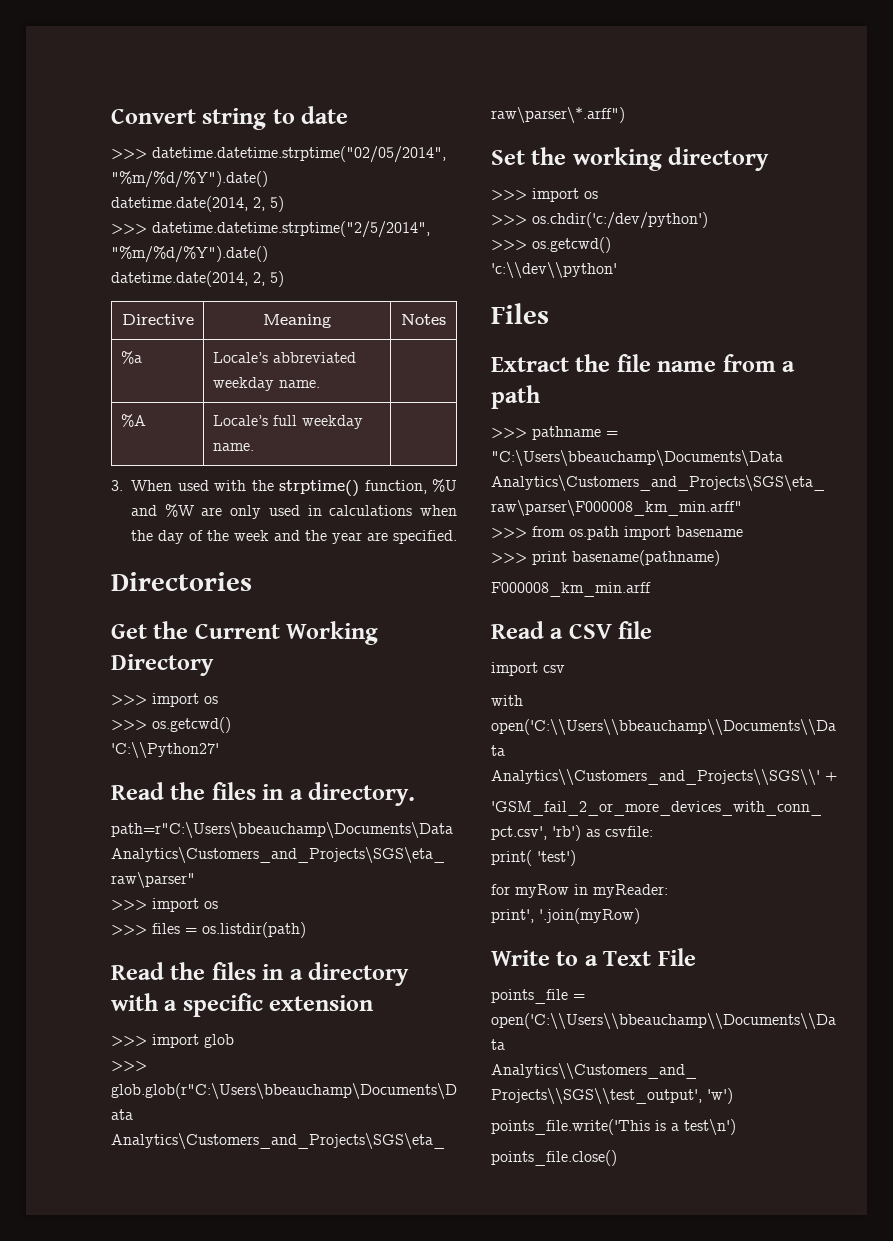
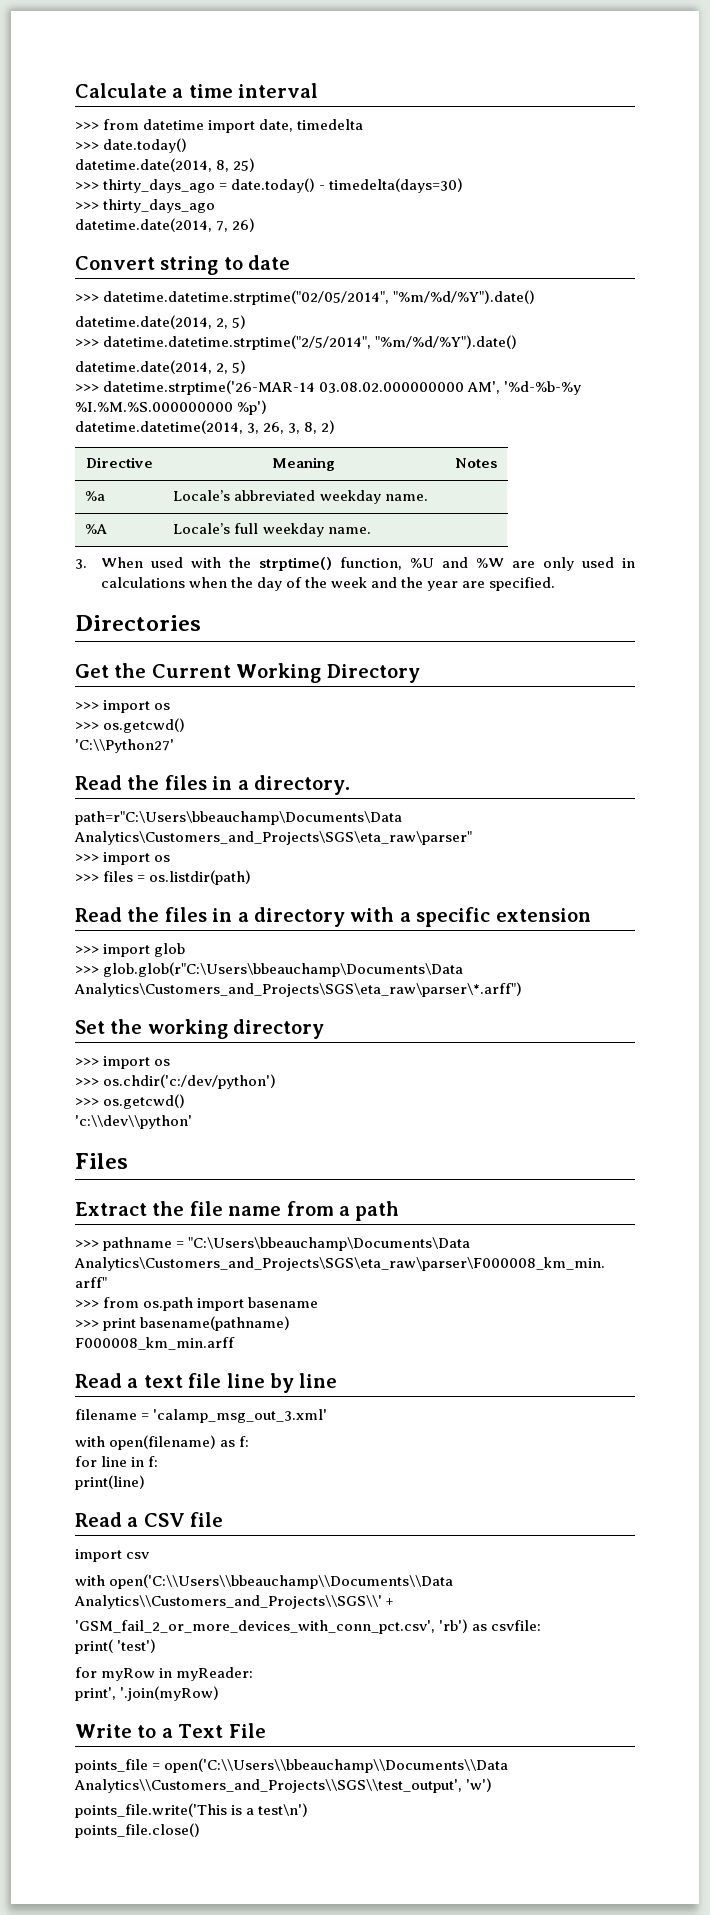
(111, 116) none -> [75,83,319,98] [75,119,364,133] [75,138,188,153] [75,158,256,172] [75,178,464,193] [75,199,216,213] [75,218,256,232] Calculate a time interval // >>> from datetime import date, timedelta // >>> date.today() // datetime.date(2014, 8, 25) // >>> thirty_days_ago = date.today() - timedelta(days=30) // >>> thirty_days_ago // datetime.date(2014, 7, 26) //
(284, 279) none -> [75,380,582,395] [75,400,268,415] [75,420,336,434] // >>> datetime.strptime('26-MAR-14 03.08.02.000000000 AM', '%d-%b-%y %I.%M.%S.000000000 %p') // datetime.datetime(2014, 3, 26, 3, 8, 2)
(651, 589) none -> [75,1373,338,1393] [75,1409,328,1423] [75,1435,250,1450] [75,1456,159,1467] [75,1475,145,1490] // Read a text file line by line // filename = 'calamp_msg_out_3.xml' // with open(filename) as f: // for line in f: // print(line)

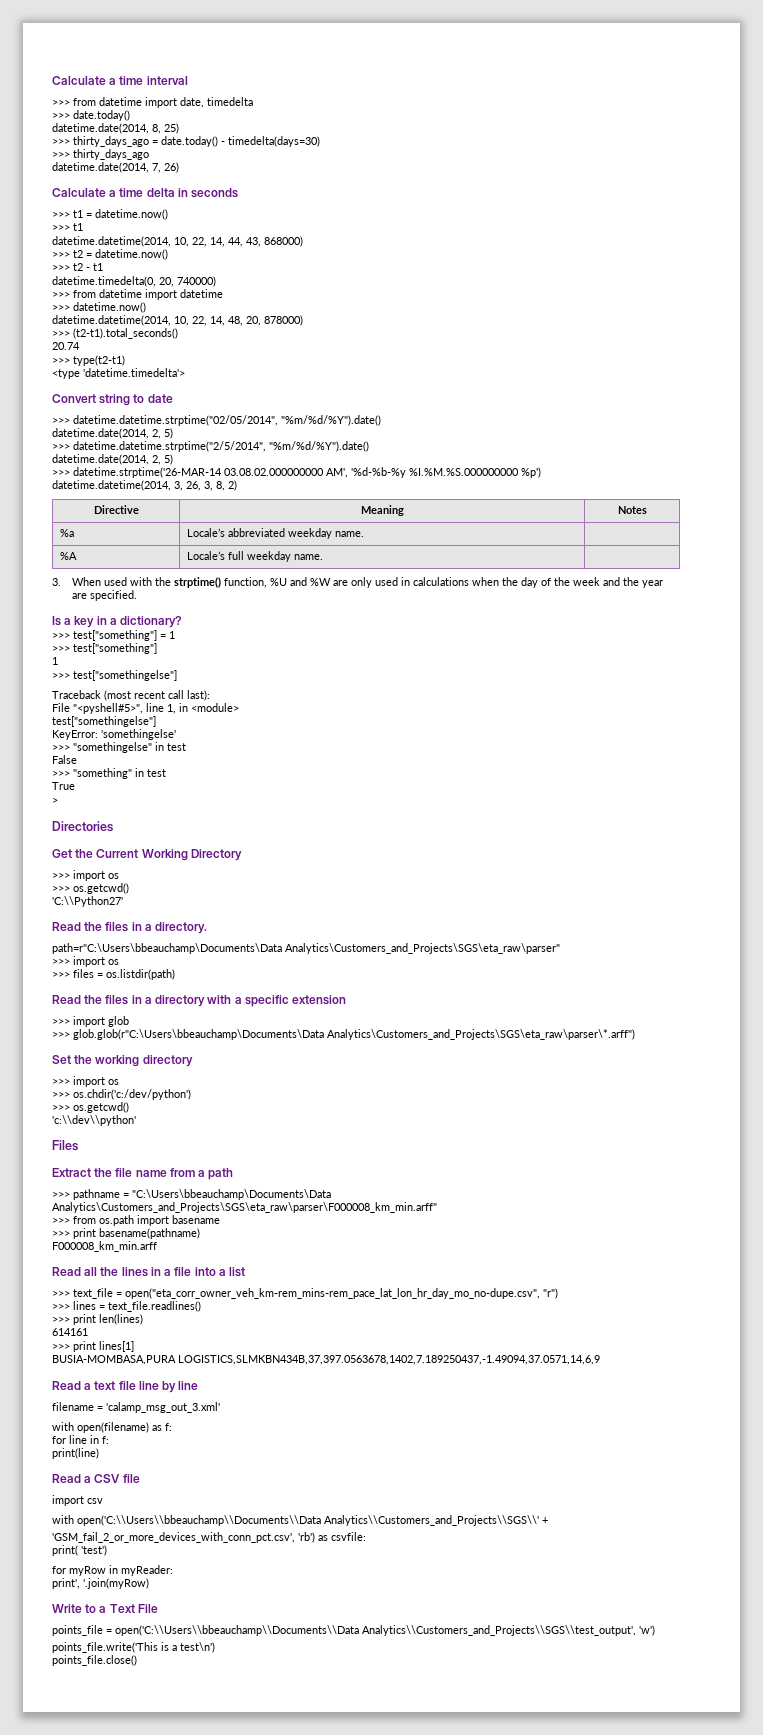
(256, 225) none -> [52,188,239,198] [52,209,168,220] [52,223,83,231] [52,236,303,247] [52,249,168,260] [52,263,103,271] [52,276,216,287] [52,289,223,300] [52,302,146,313] [52,315,303,326] [52,328,178,339] [52,342,80,350] [52,355,125,366] [52,368,185,379] // Calculate a time delta in seconds // >>> t1 = datetime.now() // >>> t1 // datetime.datetime(2014, 10, 22, 14, 44, 43, 868000) // >>> t2 = datetime.now() // >>> t2 - t1 // datetime.timedelta(0, 20, 740000) // >>> from datetime import datetime // >>> datetime.now() // datetime.datetime(2014, 10, 22, 14, 48, 20, 878000) // >>> (t2-t1).total_seconds() // 20.74 // >>> type(t2-t1) // <type 'datetime.timedelta'>
(556, 584) none -> [52,616,183,628] [52,630,175,641] [52,643,157,654] [52,657,58,665] [52,670,177,681] [52,690,210,701] [52,703,239,714] [52,716,156,727] [52,729,176,740] [52,742,186,753] [52,755,77,764] [52,768,166,779] [52,782,75,790] [52,797,58,804] // Is a key in a dictionary? // >>> test["something"] = 1 // >>> test["something"] // 1 // >>> test["somethingelse"] // Traceback (most recent call last): // File "<pyshell#5>", line 1, in <module> // test["somethingelse"] // KeyError: 'somethingelse' // >>> "somethingelse" in test // False // >>> "something" in test // True // >
(235, 1343) none -> [52,1267,246,1277] [52,1288,558,1299] [52,1301,201,1312] [52,1314,143,1325] [52,1328,88,1336] [52,1341,134,1352] [52,1355,600,1365] // Read all the lines in a file into a list // >>> text_file = open("eta_corr_owner_veh_km-rem_mins-rem_pace_lat_lon_hr_day_mo_no-dupe.csv", "r") // >>> lines = text_file.readlines() // >>> print len(lines) // 614161 // >>> print lines[1] // BUSIA-MOMBASA,PURA LOGISTICS,SLMKBN434B,37,397.0563678,1402,7.189250437,-1.49094,37.0571,14,6,9

